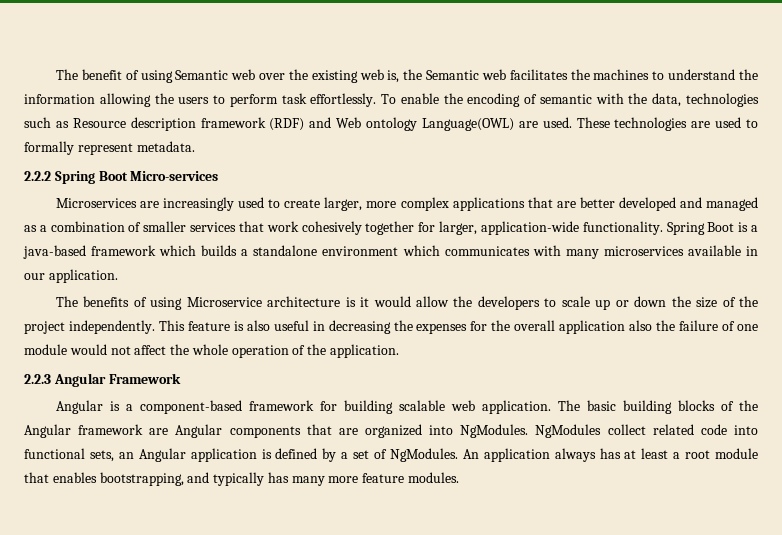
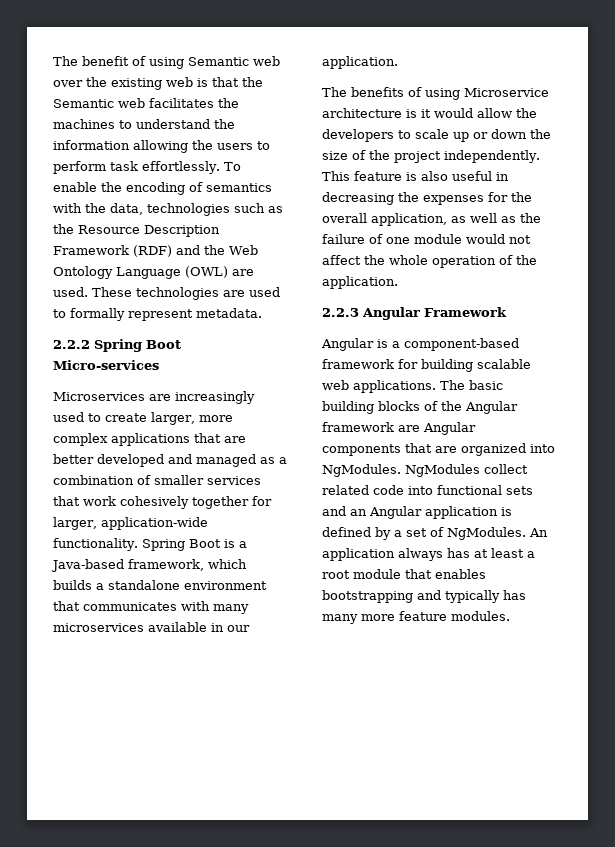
[387,70,400,83] is, -> [197,77,239,87] is that
[539,94,592,104] semantic -> [206,183,272,192] semantics
[72,117,514,131] Resource description framework (RDF) and Web ontology Language(OWL) -> [53,224,220,237] [53,245,258,257] [53,266,228,279] the Resource Description Framework (RDF) and the Web Ontology Language (OWL)
[23,245,157,259] java-based framework -> [51,559,204,572] Java-based framework,
[402,245,440,256] which -> [53,601,80,611] that
[559,320,653,334] application also -> [371,213,516,226] application, as well as
[481,400,551,414] application. -> [353,380,436,393] applications.
[89,450,114,462] sets, -> [506,486,533,495] [322,506,346,516] sets and
[99,472,184,486] bootstrapping, -> [322,590,413,603] bootstrapping

